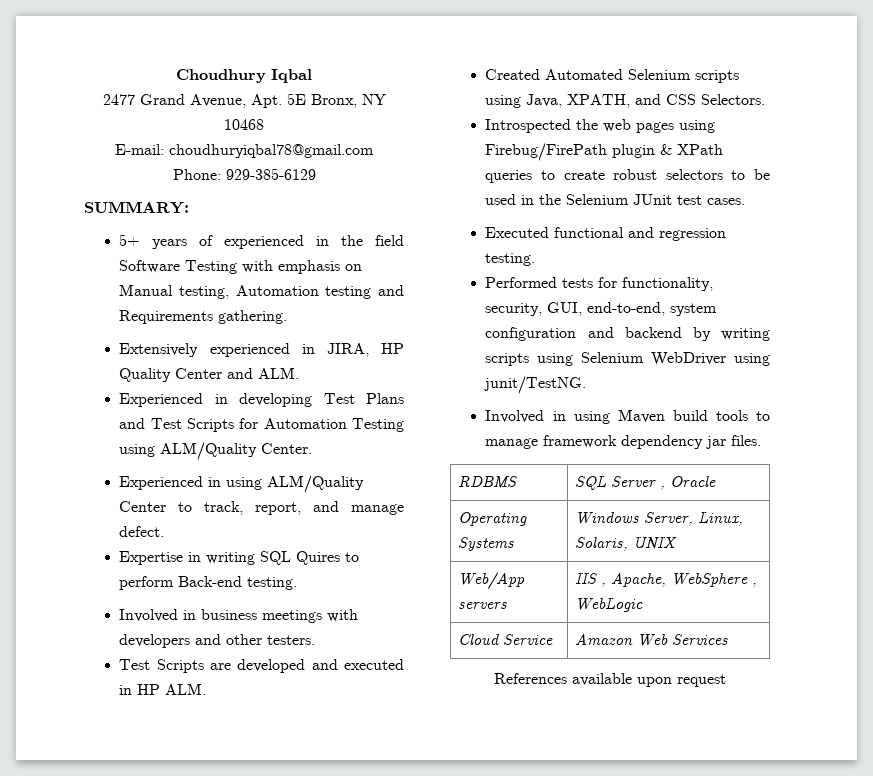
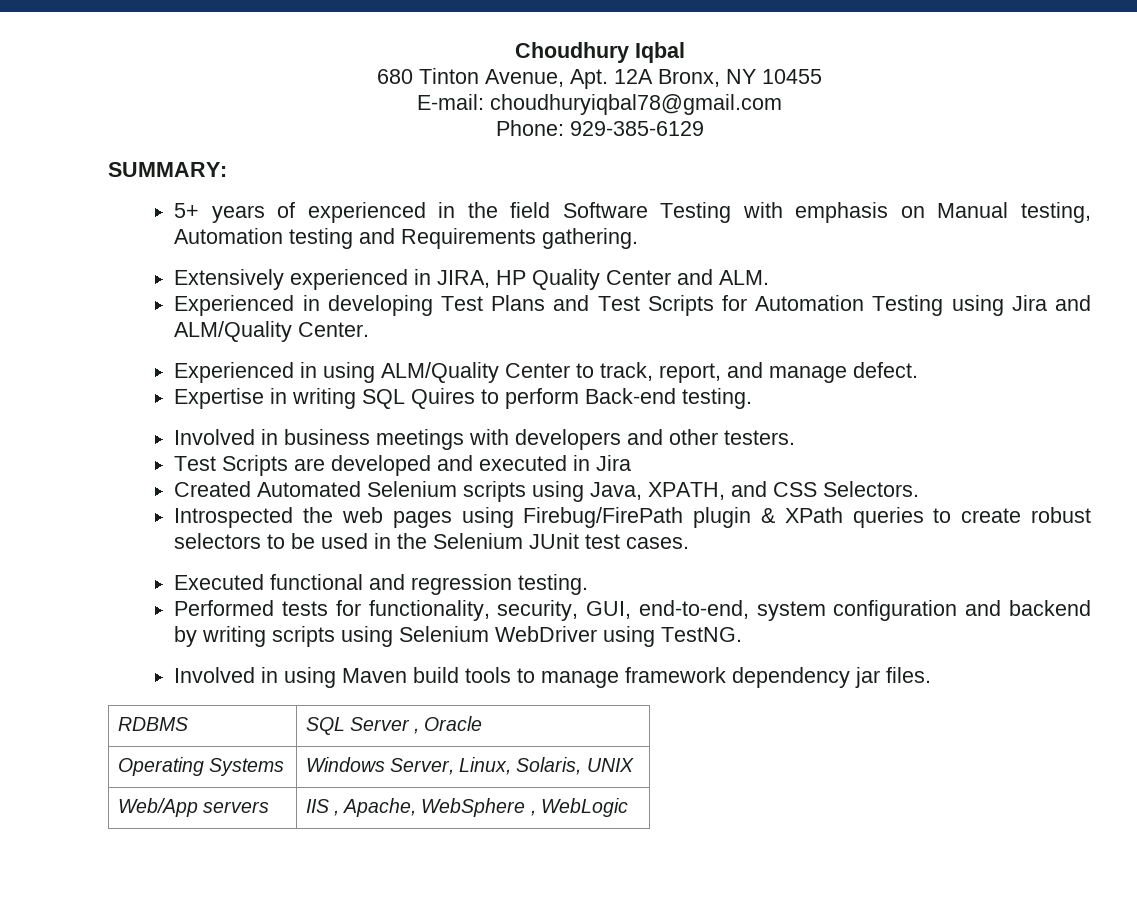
[102,94,185,105] 2477 Grand -> [377,68,479,84] 680 Tinton
[286,93,306,105] 5E -> [614,69,653,84] 12A
[224,119,264,130] 10468 -> [762,69,822,84] 10455
(156, 450) none -> [1011,295,1091,311] Jira and
[137,683,207,695] HP ALM. -> [596,455,632,471] Jira
[484,376,587,394] junit/TestNG. -> [661,627,743,642] TestNG.
[457,634,553,645] [574,633,728,646] [494,673,726,687] // Cloud Service | Amazon Web Services // References available upon request -> (628, 807) none

